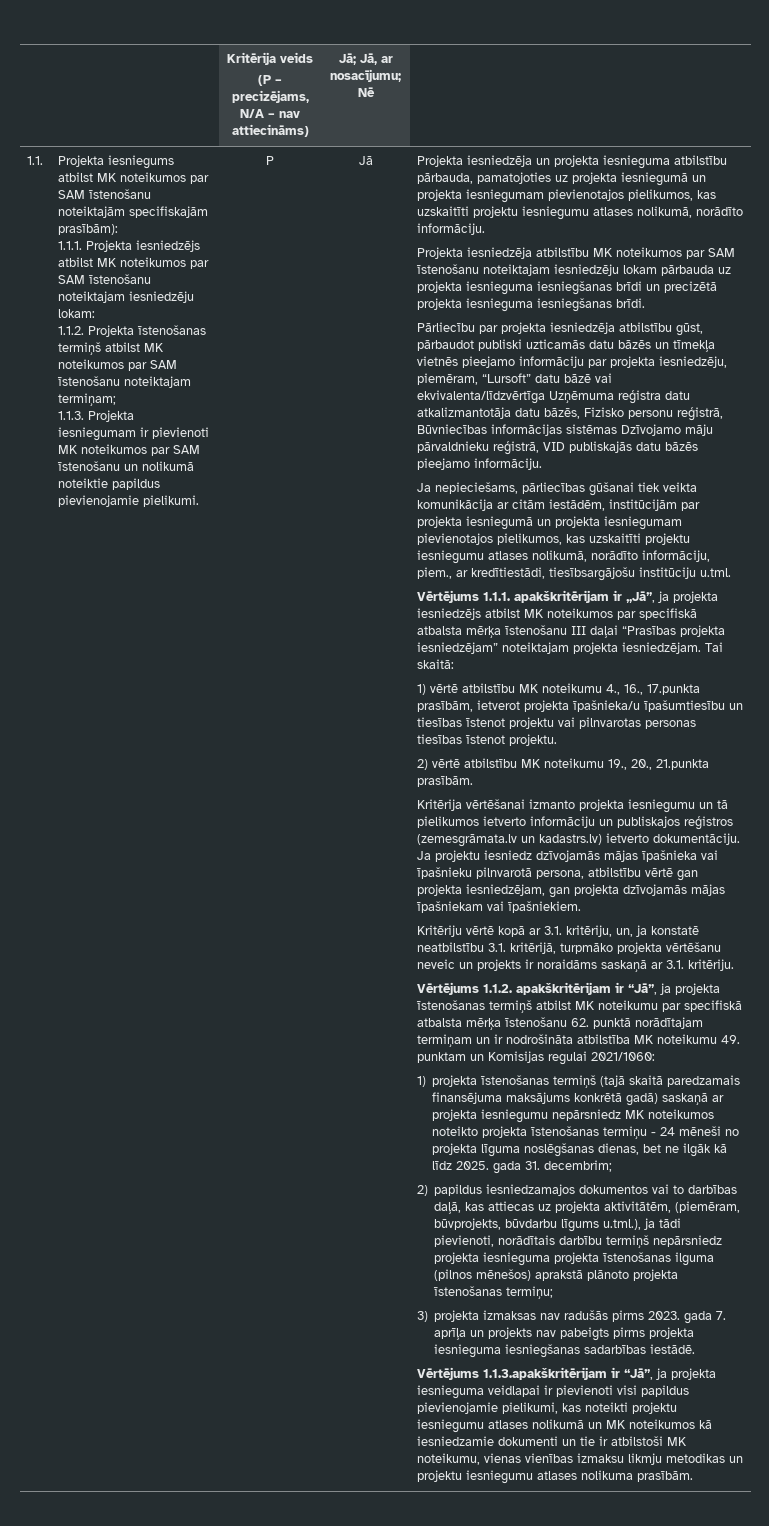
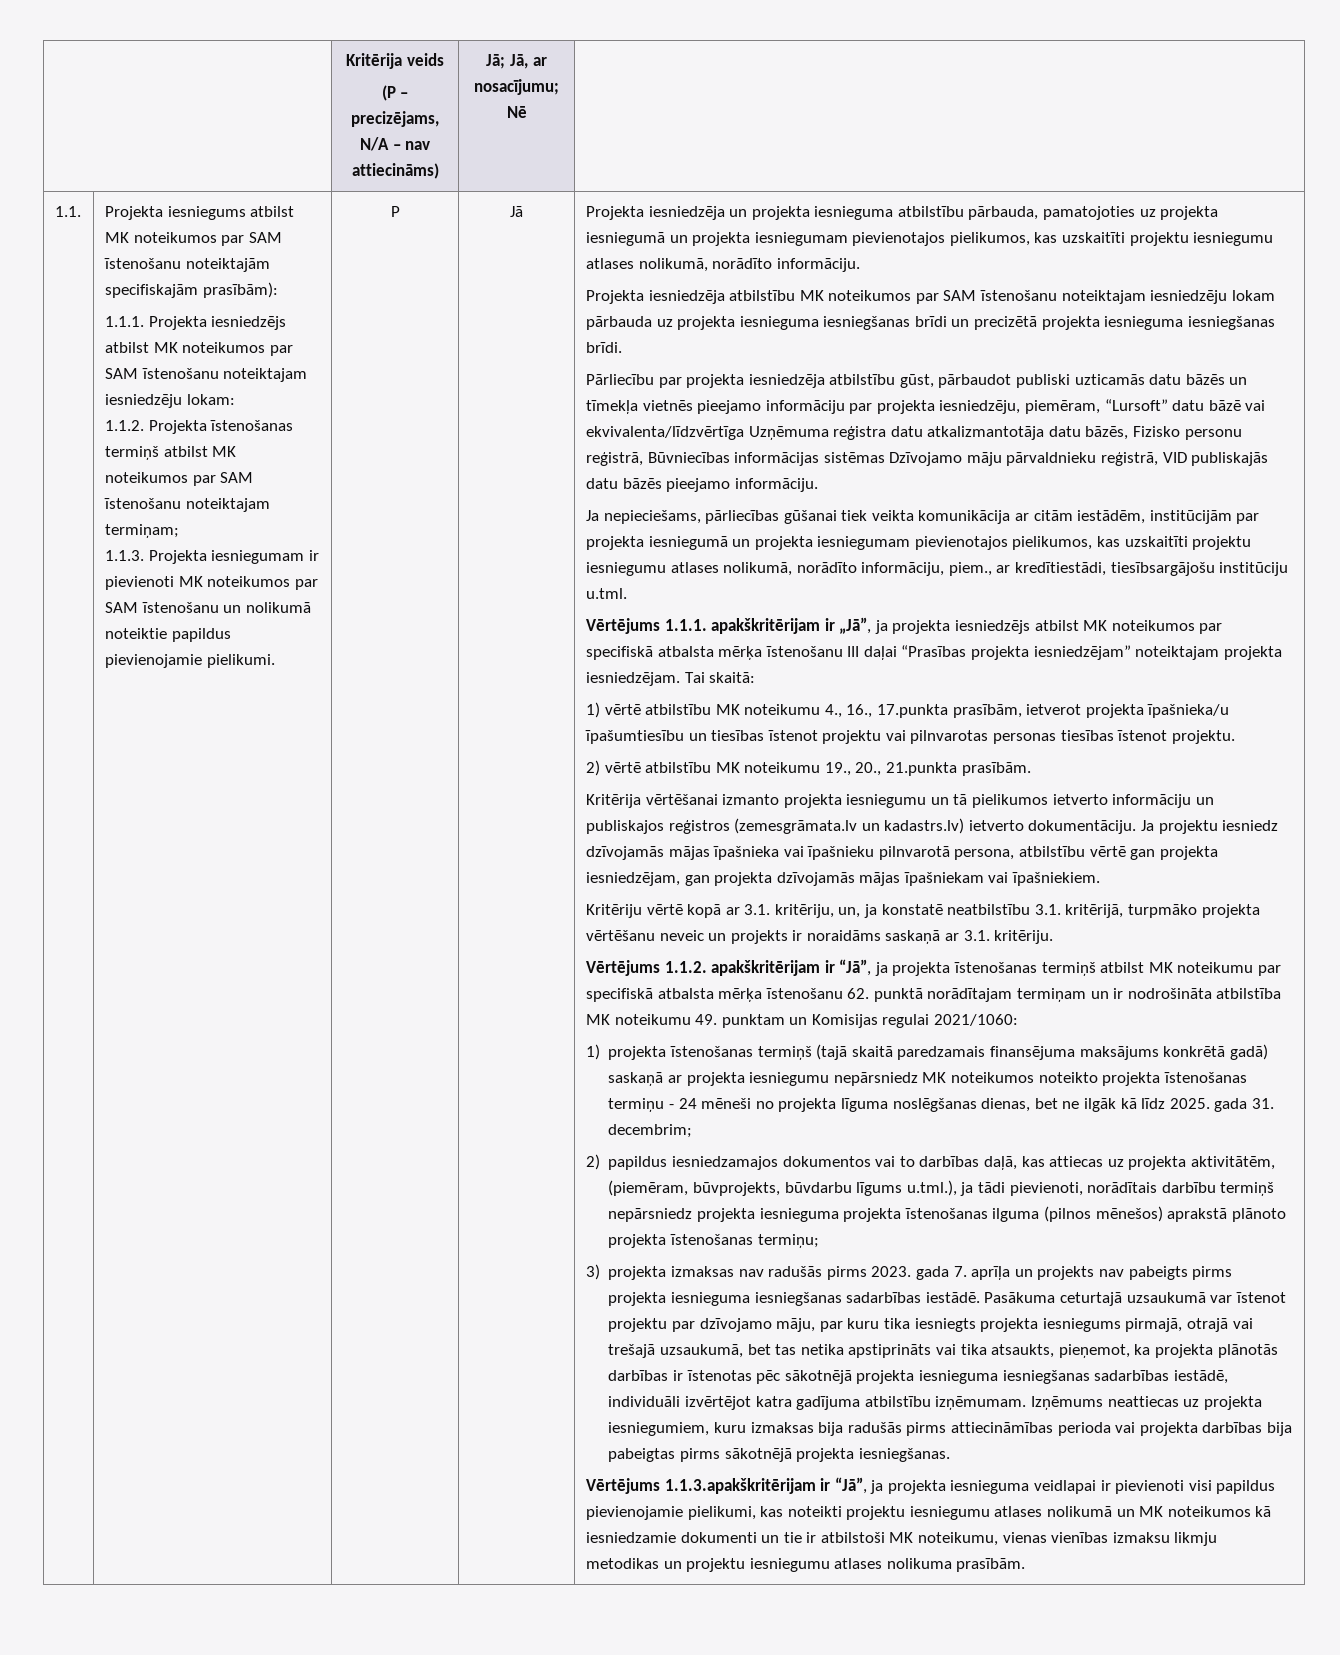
(696, 1349) none -> [984,1292,1286,1306] [608,1318,1253,1332] [608,1344,1278,1358] [608,1370,1228,1384] [608,1396,1262,1410] [608,1422,1292,1436] [608,1448,950,1462] Pasākuma ceturtajā uzsaukumā var īstenot projektu par dzīvojamo māju, par kuru tika iesniegts projekta iesniegums pirmajā, otrajā vai trešajā uzsaukumā, bet tas netika apstiprināts vai tika atsaukts, pieņemot, ka projekta plānotās darbības ir īstenotas pēc sākotnējā projekta iesnieguma iesniegšanas sadarbības iestādē, individuāli izvērtējot katra gadījuma atbilstību izņēmumam. Izņēmums neattiecas uz projekta iesniegumiem, kuru izmaksas bija radušās pirms attiecināmības perioda vai projekta darbības bija pabeigtas pirms sākotnējā projekta iesniegšanas.

